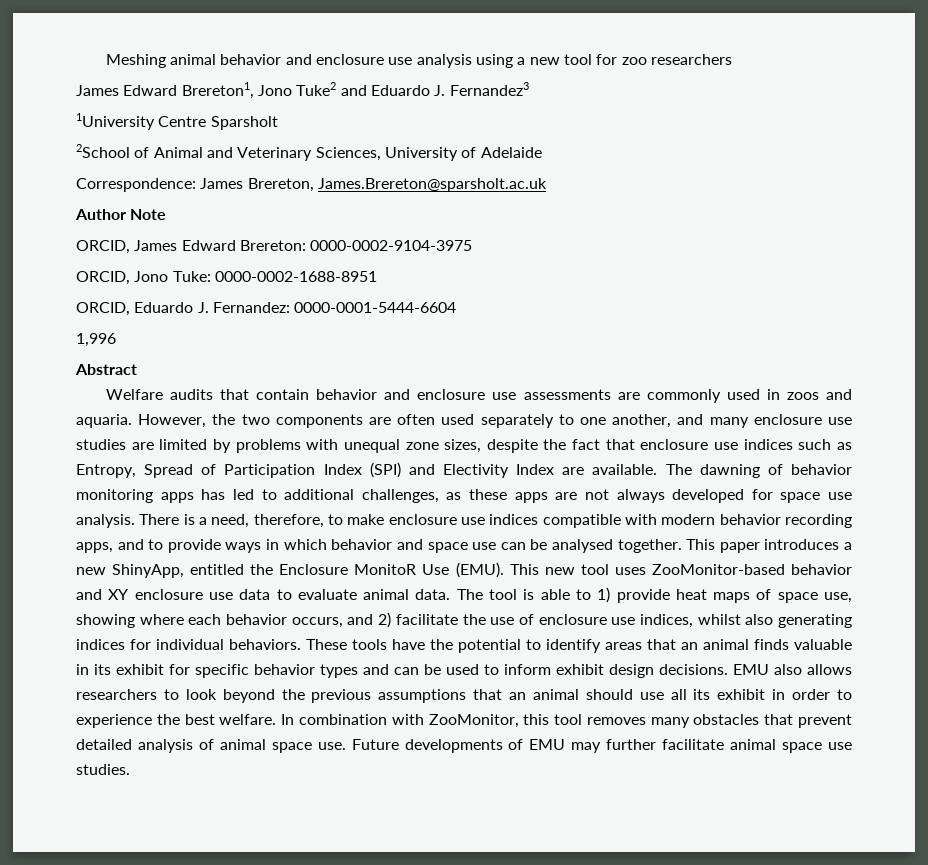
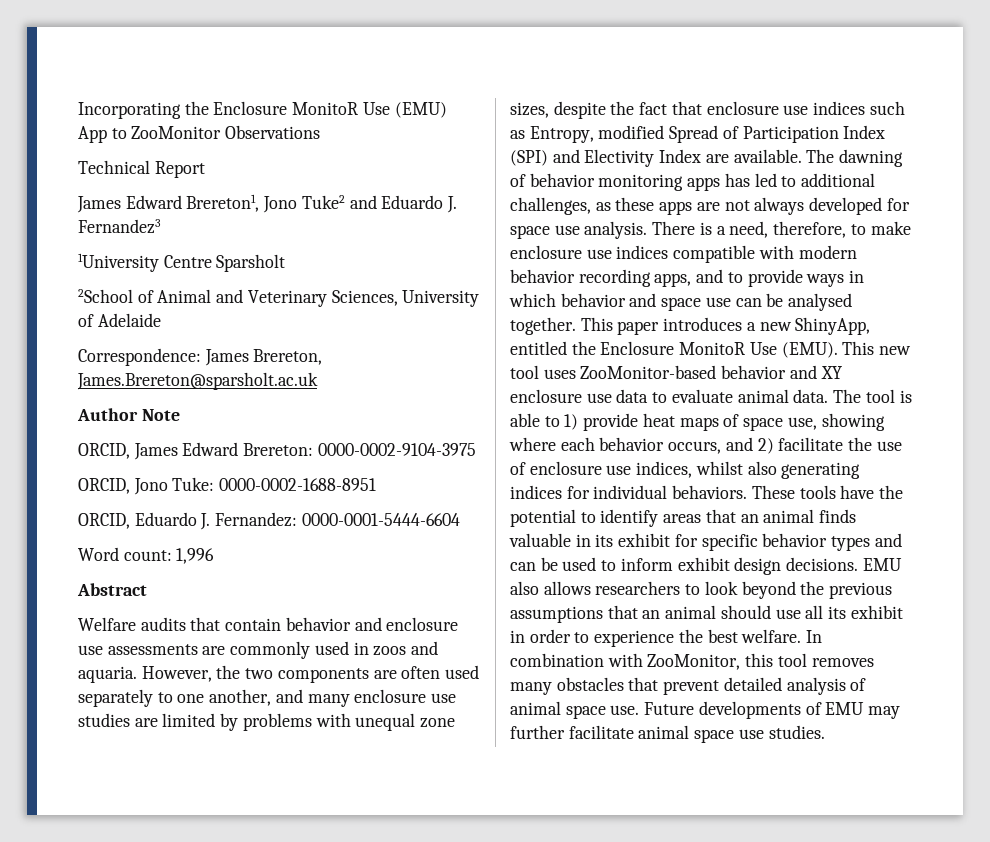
[105,54,733,68] Meshing animal behavior and enclosure use analysis using a new tool for zoo researchers -> [78,101,447,119] [78,125,321,143] [78,160,205,178] Incorporating the Enclosure MonitoR Use (EMU) App to ZooMonitor Observations // Technical Report
(457, 307) none -> [78,547,172,561] Word count:
(136, 471) none -> [598,125,665,139] modified

